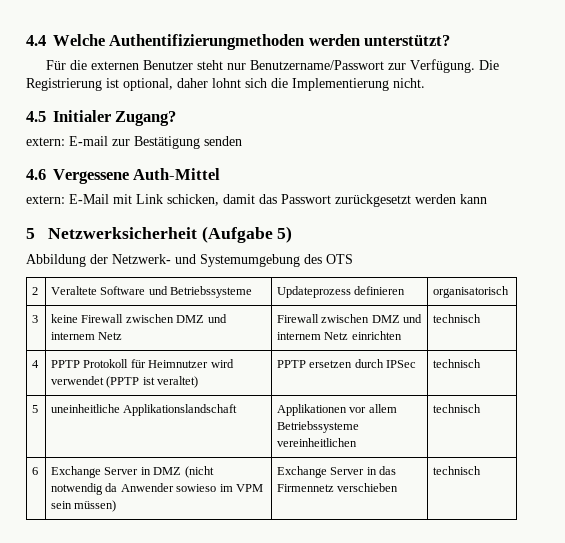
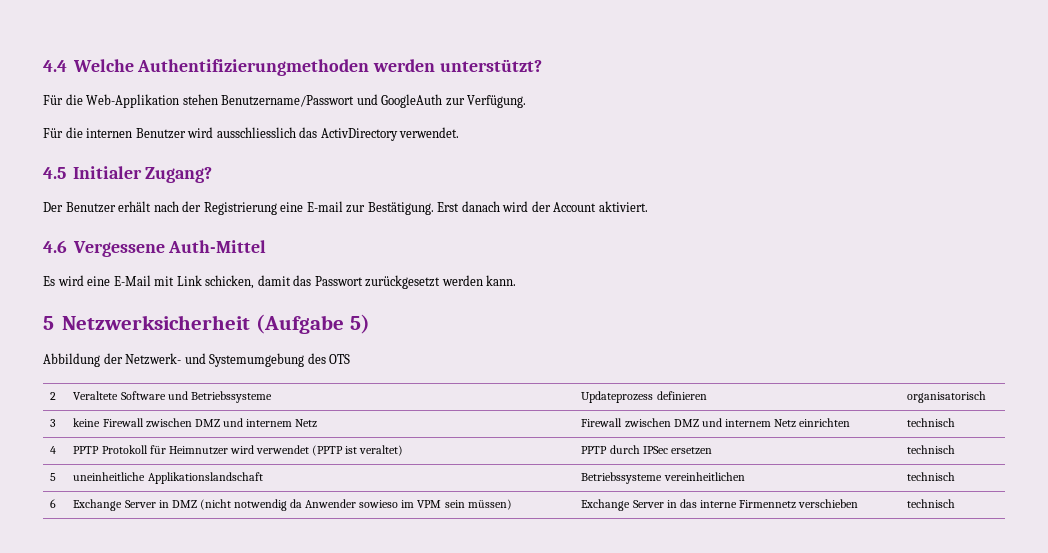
[91,59,500,73] [26,78,425,91] [26,110,177,126] [26,136,242,149] externen Benutzer steht nur Benutzername/Passwort zur Verfügung. Die Registrierung ist optional, daher lohnt sich die Implementierung nicht. // 4.5 Initialer Zugang? // extern: E-mail zur Bestätigung senden -> [86,94,527,108] [43,127,460,141] [43,166,213,183] [43,201,648,215] Web-Applikation stehen Benutzername/Passwort und GoogleAuth zur Verfügung. // Für die internen Benutzer wird ausschliesslich das ActivDirectory verwendet. // 4.5 Initialer Zugang? // Der Benutzer erhält nach der Registrierung eine E-mail zur Bestätigung. Erst danach wird der Account aktiviert.
[26,195,65,204] extern: -> [43,275,111,286] Es wird eine
[460,194,487,204] kann -> [486,275,517,286] kann.
[309,360,353,368] ersetzen -> (608, 450) none
(417, 364) none -> [670,447,712,455] ersetzen
[277,404,397,416] Applikationen vor allem -> (263, 478) none
(397, 470) none -> [699,500,737,508] interne

